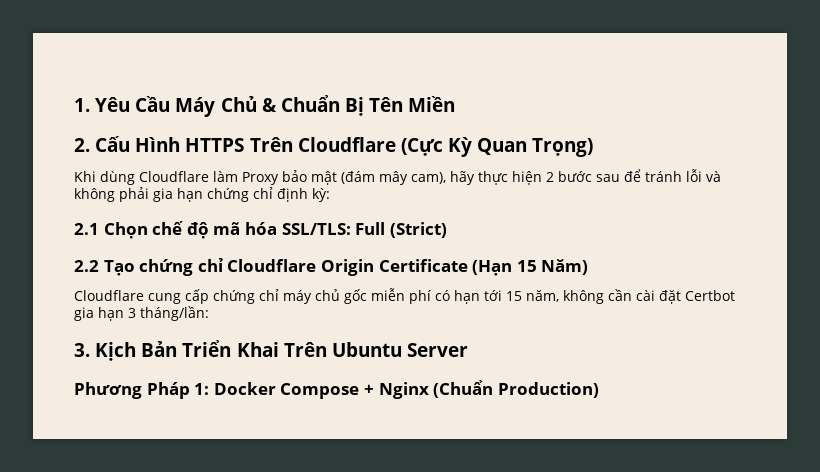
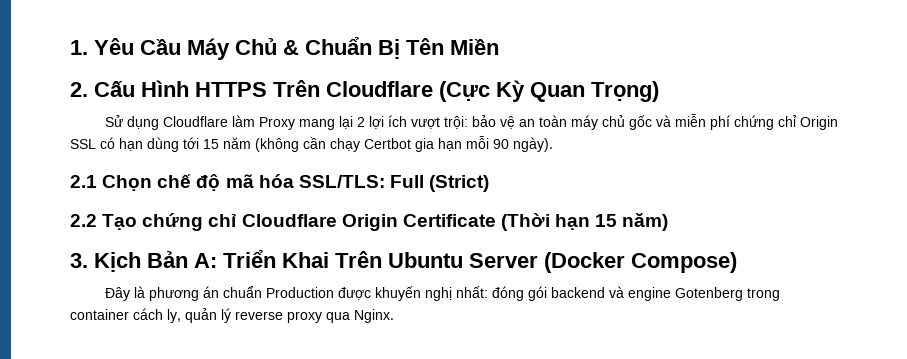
[74,171,135,185] Khi dùng -> [105,115,160,130] Sử dụng
[282,169,721,185] [74,187,330,202] bảo mật (đám mây cam), hãy thực hiện 2 bước sau để tránh lỗi và không phải gia hạn chứng chỉ định kỳ: -> [299,114,839,130] [70,136,553,152] mang lại 2 lợi ích vượt trội: bảo vệ an toàn máy chủ gốc và miễn phí chứng chỉ Origin SSL có hạn dùng tới 15 năm (không cần chạy Certbot gia hạn mỗi 90 ngày).
[472,259,589,276] [74,288,735,304] [74,306,209,321] (Hạn 15 Năm) // Cloudflare cung cấp chứng chỉ máy chủ gốc miễn phí có hạn tới 15 năm, không cần cài đặt Certbot gia hạn 3 tháng/lần: -> [500,213,669,231] (Thời hạn 15 năm)
(178, 349) none -> [194,253,217,268] A:
[74,380,599,399] // Phương Pháp 1: Docker Compose + Nginx (Chuẩn Production) -> [544,252,737,273] [105,286,781,301] [70,308,394,323] (Docker Compose) // Đây là phương án chuẩn Production được khuyến nghị nhất: đóng gói backend và engine Gotenberg trong container cách ly, quản lý reverse proxy qua Nginx.

